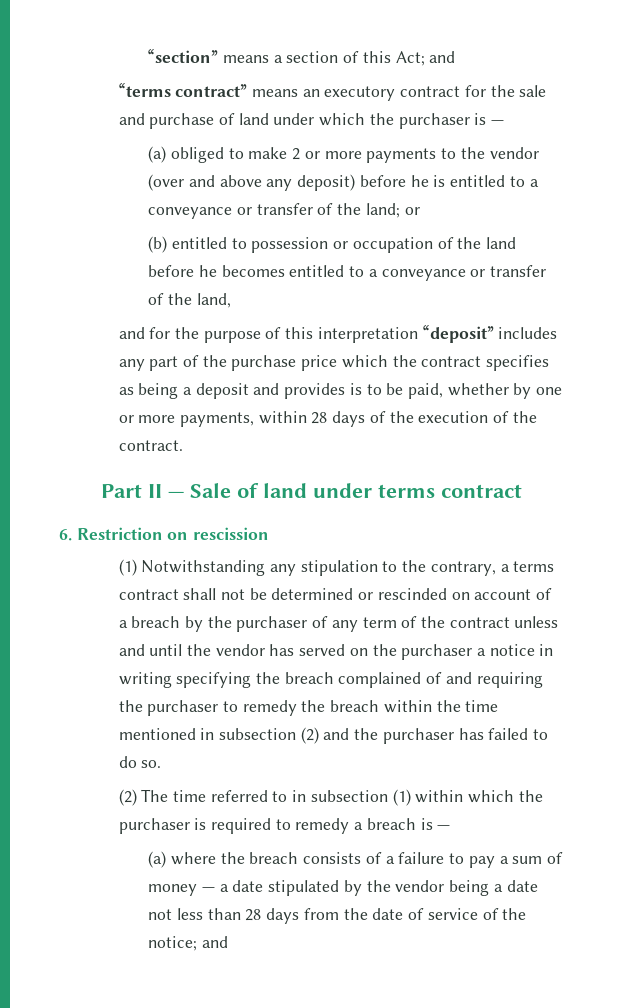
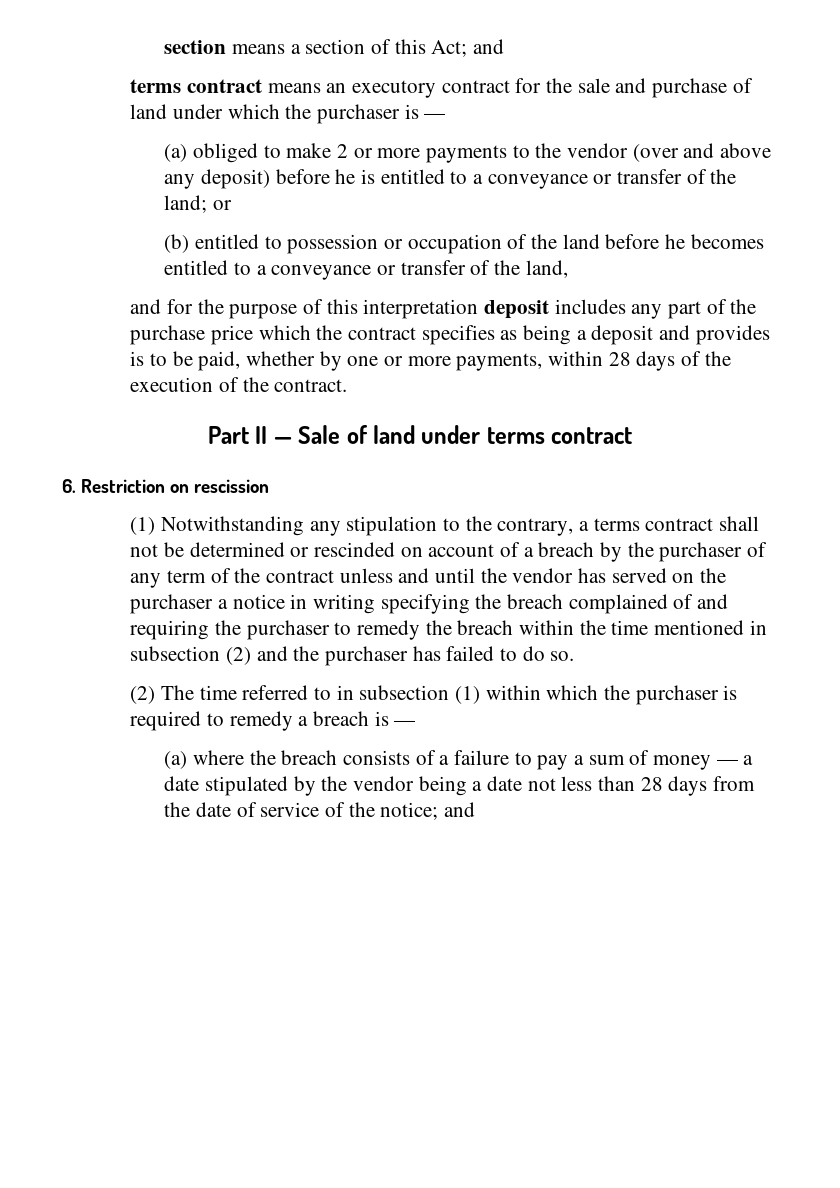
[148,49,219,63] “section” -> [164,40,227,54] section
[118,83,248,97] “terms contract” -> [130,79,262,93] terms contract
[422,325,494,343] “deposit” -> [483,300,549,319] deposit

